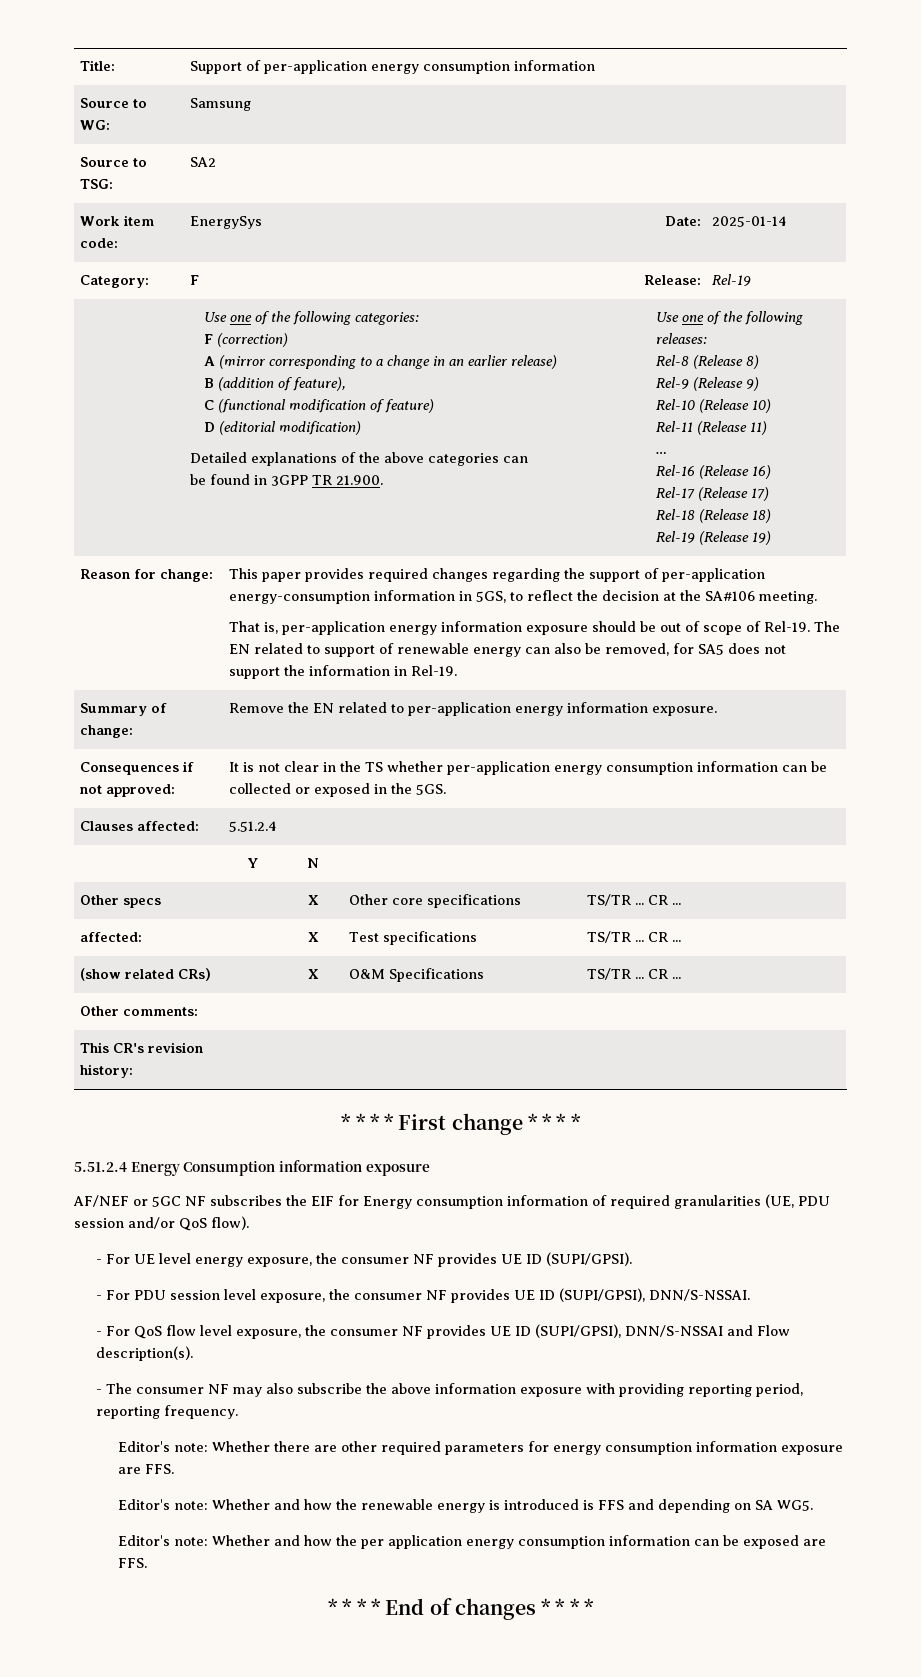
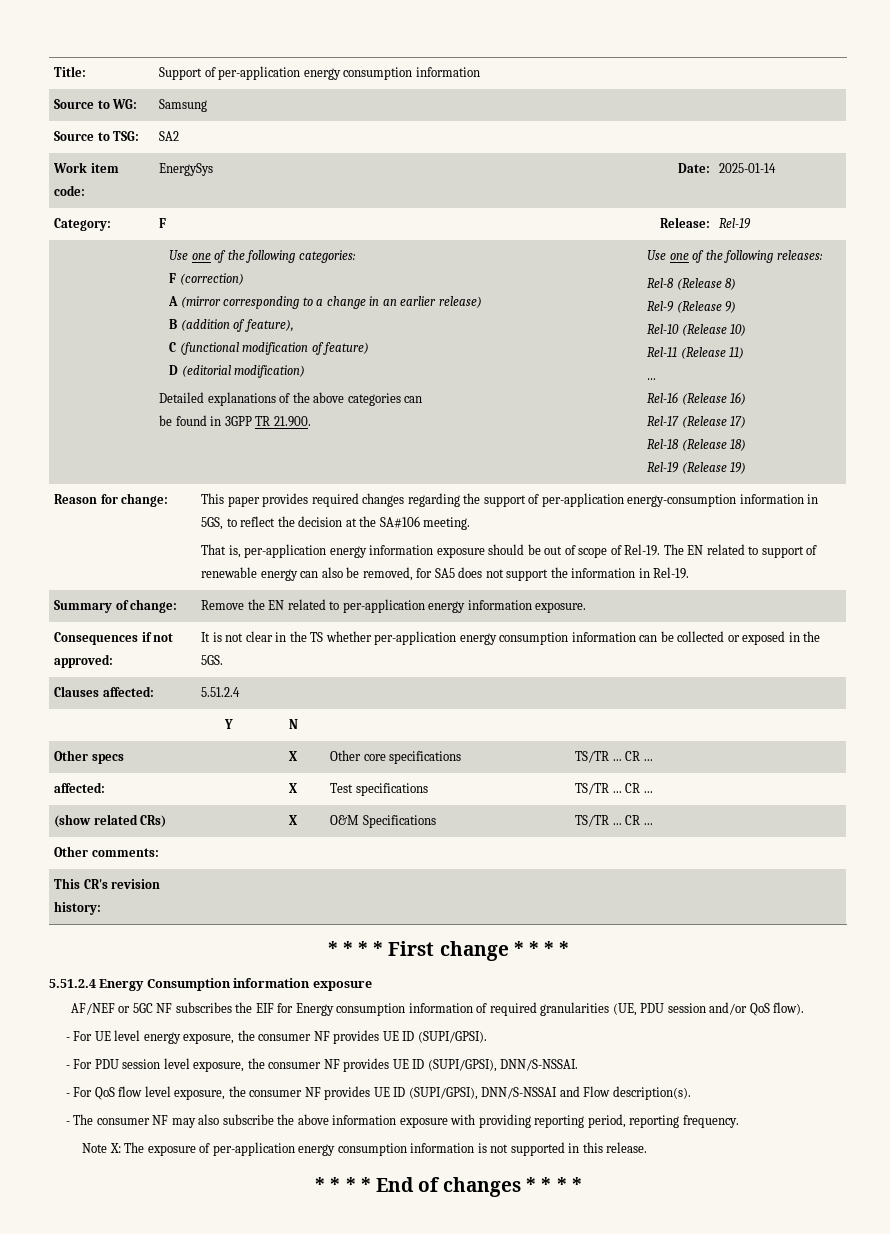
[118,1441,844,1455] [118,1464,175,1474] [118,1499,814,1513] [118,1535,827,1549] [118,1558,148,1568] Editor's note: Whether there are other required parameters for energy consumption information exposure are FFS. // Editor's note: Whether and how the renewable energy is introduced is FFS and depending on SA WG5. // Editor's note: Whether and how the per application energy consumption information can be exposed are FFS. -> [82,1142,648,1156] Note X: The exposure of per-application energy consumption information is not supported in this release.

